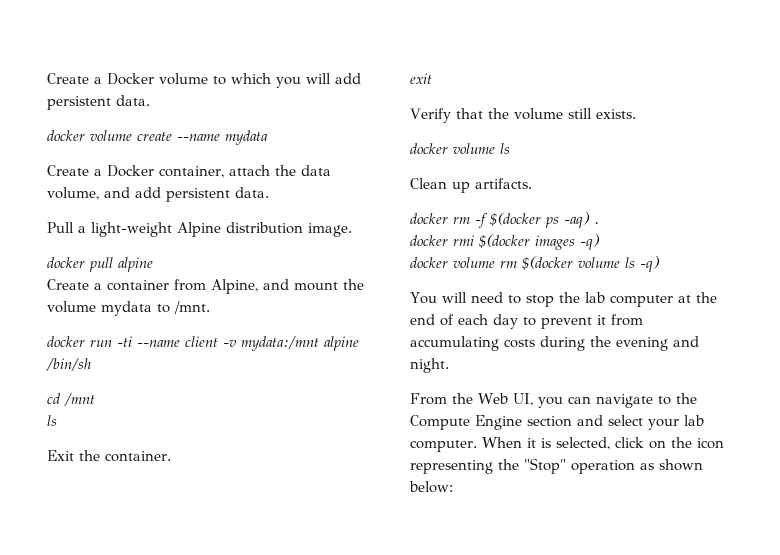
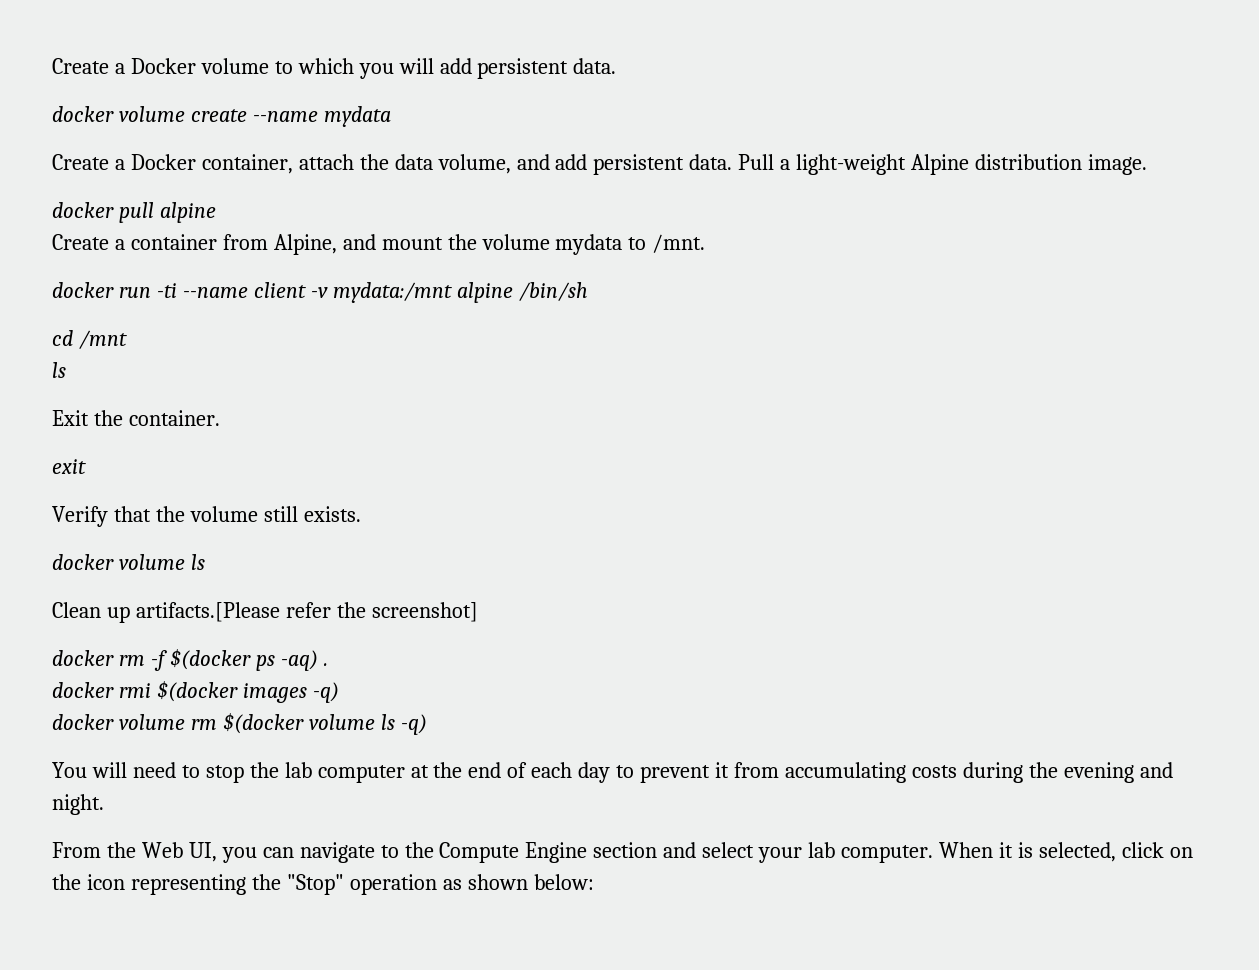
(269, 192) // -> (733, 162) none
[475,178,532,189] artifacts. -> [135,602,478,622] artifacts.[Please refer the screenshot]

